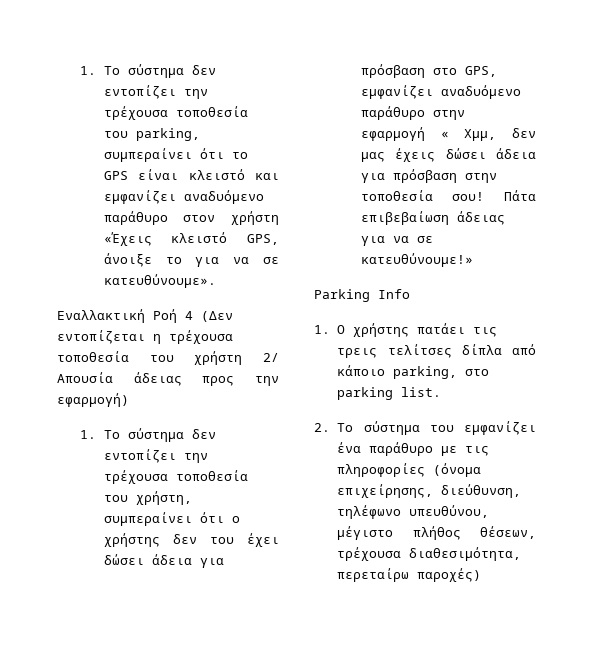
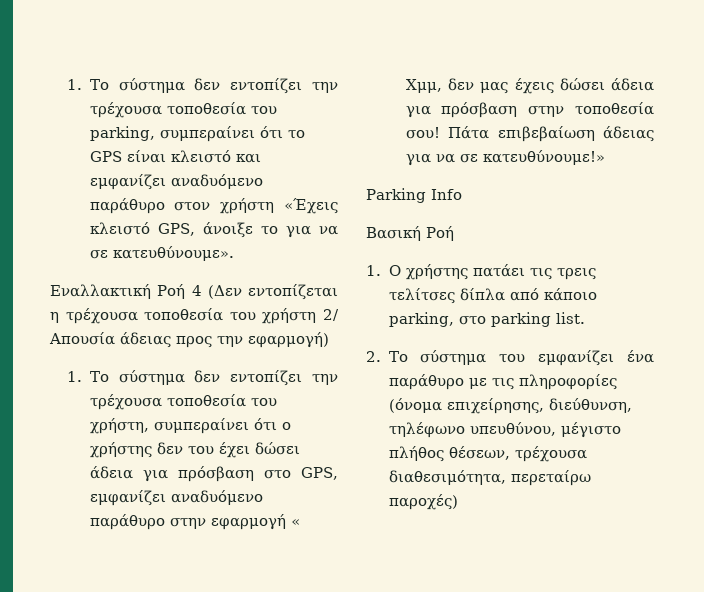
(410, 294) none -> [366,226,454,241] // Βασική Ροή

